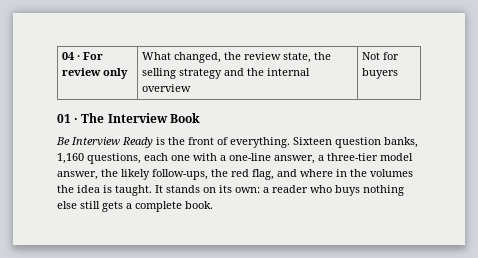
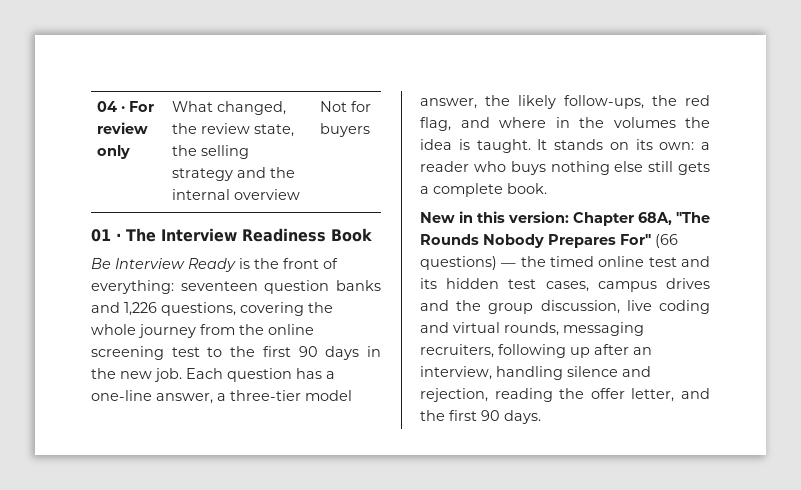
(168, 118) none -> [242,228,326,242] Readiness
[230,137,418,148] [57,153,217,164] everything. Sixteen question banks, 1,160 questions, each one with -> [91,280,381,294] [91,302,333,316] [91,324,314,338] [91,346,382,360] [91,368,322,382] everything: seventeen question banks and 1,226 questions, covering the whole journey from the online screening test to the first 90 days in the new job. Each question has
(213, 205) none -> [420,211,710,226] [420,234,678,248] [420,256,710,270] [420,278,710,292] [420,300,710,314] [420,322,644,336] [420,344,652,358] [420,366,651,380] [420,388,710,402] [420,410,541,424] // New in this version: Chapter 68A, "The Rounds Nobody Prepares For" (66 questions) — the timed online test and its hidden test cases, campus drives and the group discussion, live coding and virtual rounds, messaging recruiters, following up after an interview, handling silence and rejection, reading the offer letter, and the first 90 days.

